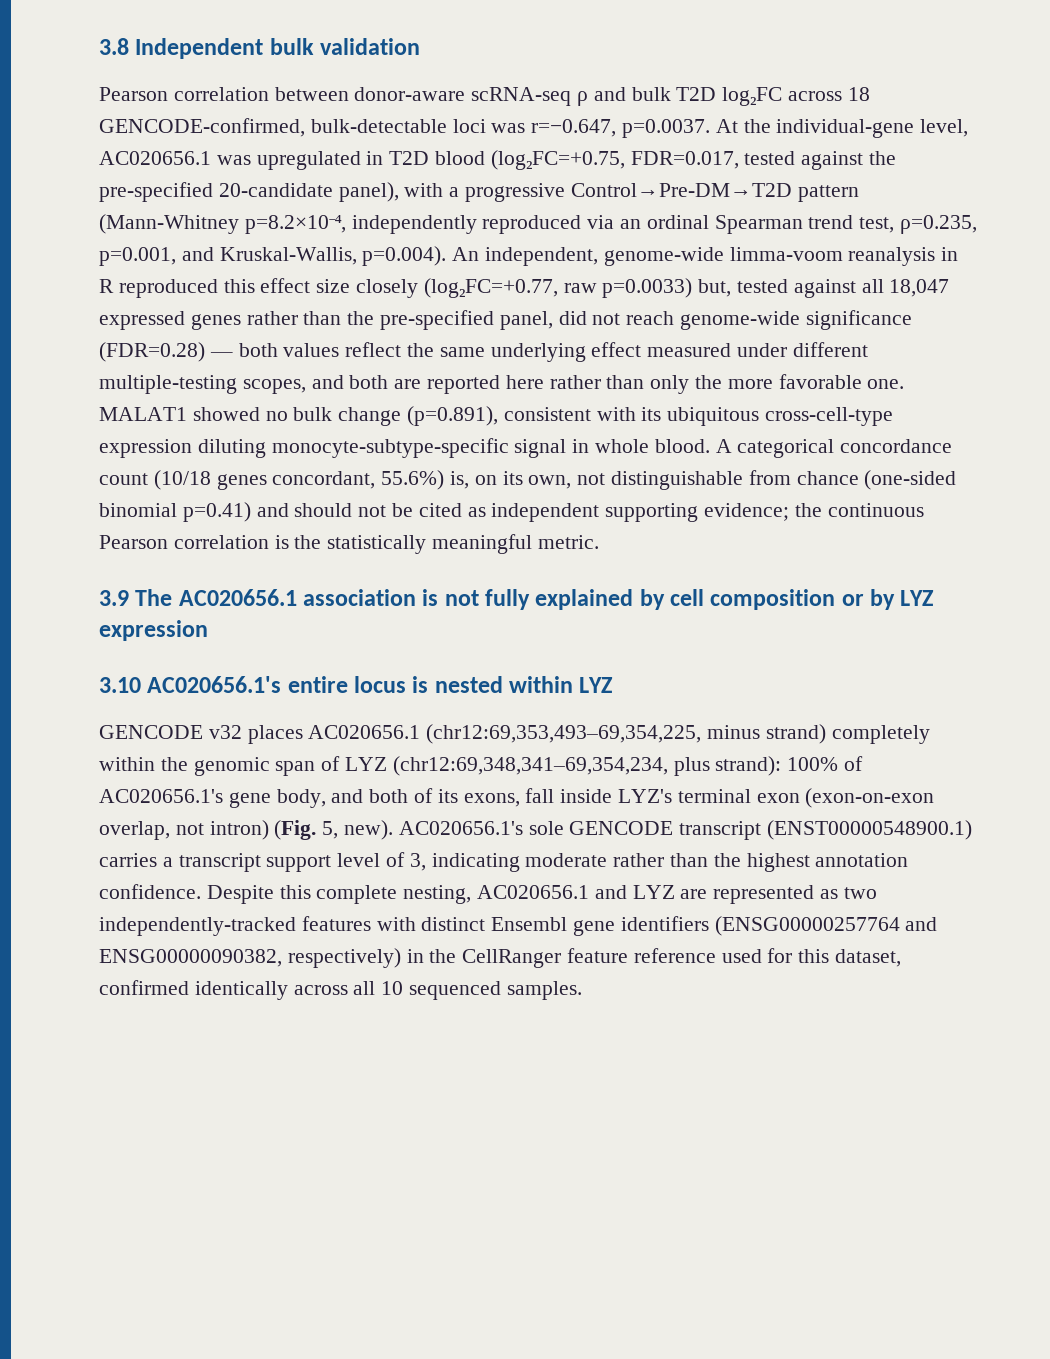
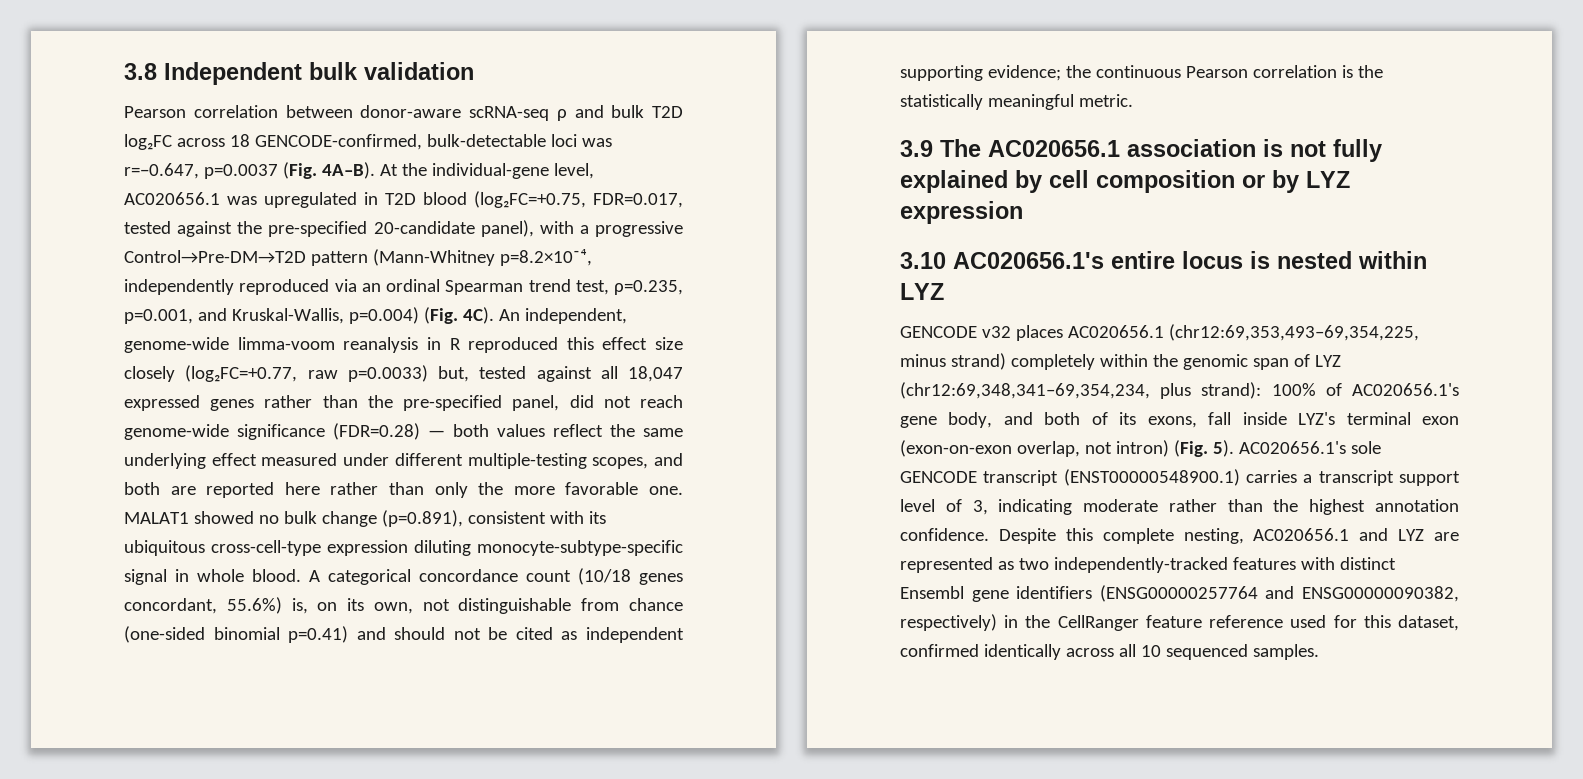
[622,119,711,138] p=0.0037. -> [203,162,375,179] p=0.0037 (Fig. 4A–B).
[362,246,447,266] p=0.004). -> [348,307,494,324] p=0.004) (Fig. 4C).
[322,820,394,840] 5, new). -> [1212,440,1234,457] 5).

